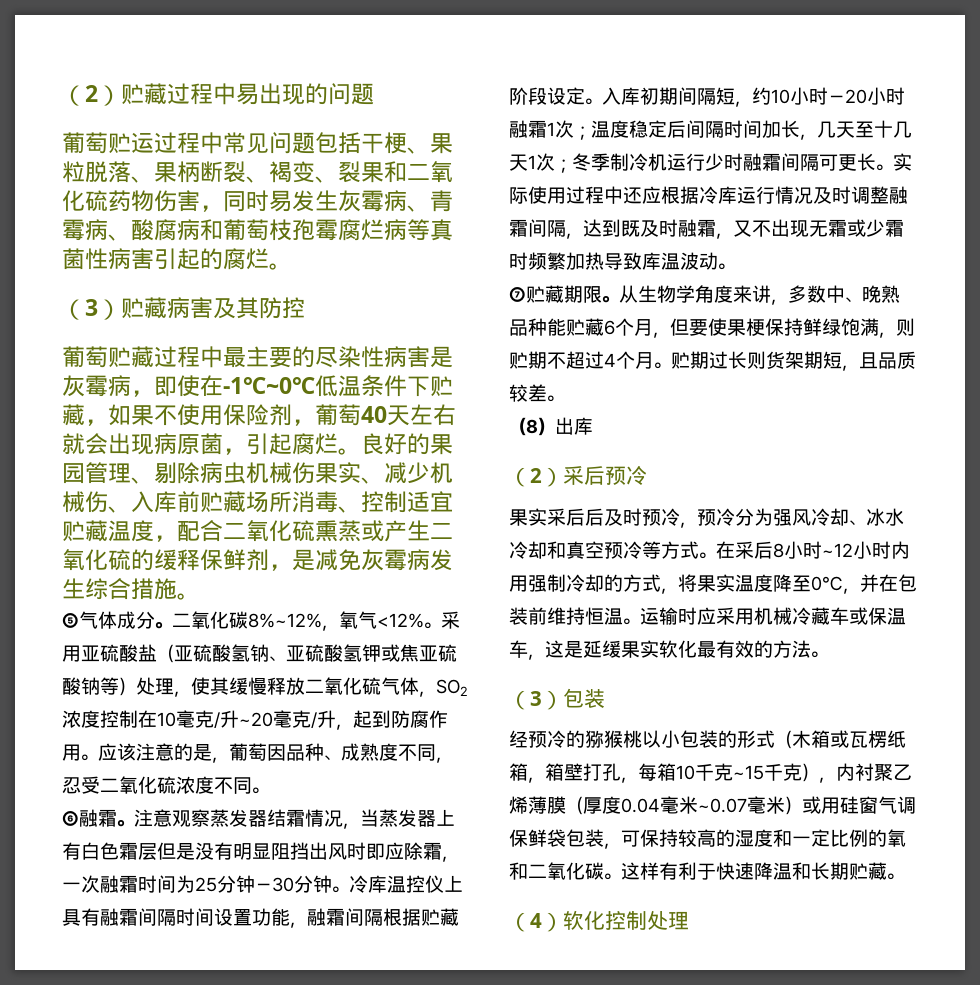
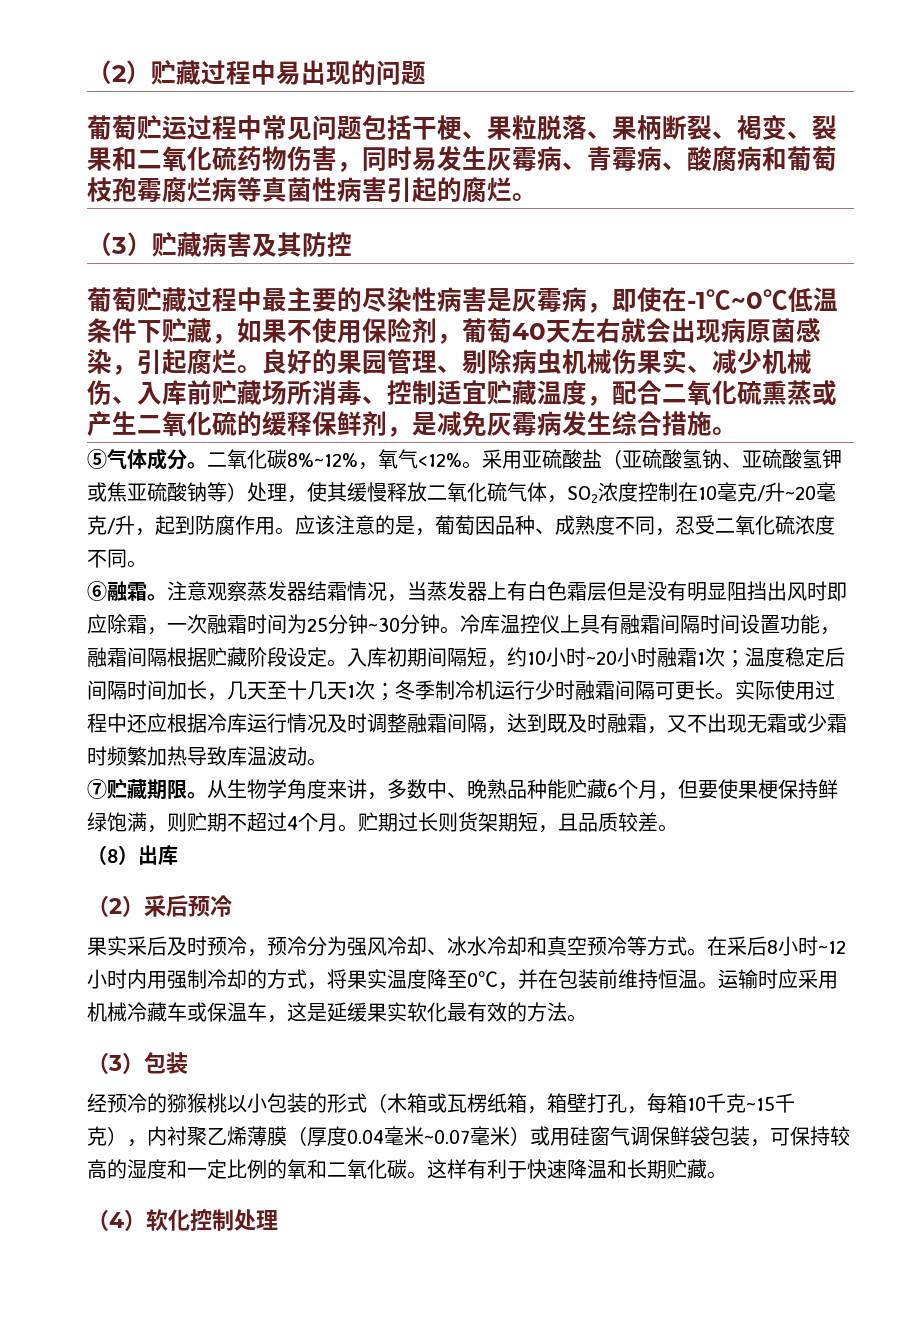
(223, 444) none -> [796,318,821,342] [87,349,112,374] 感染
[255,877,294,892] －30 -> [368,617,400,632] ~30
[828,89,867,104] －20 -> [586,650,617,665] ~20
[585,508,604,526] 后 -> (167, 946) none

